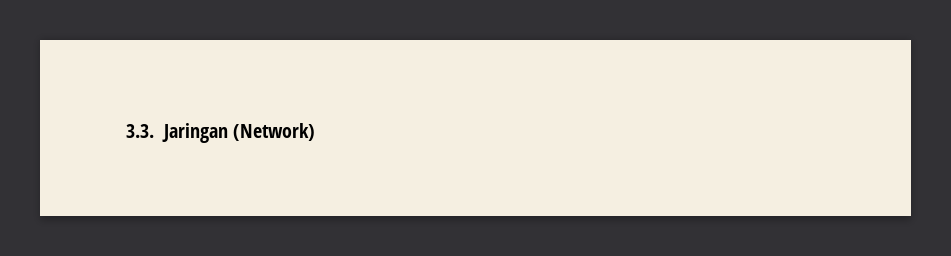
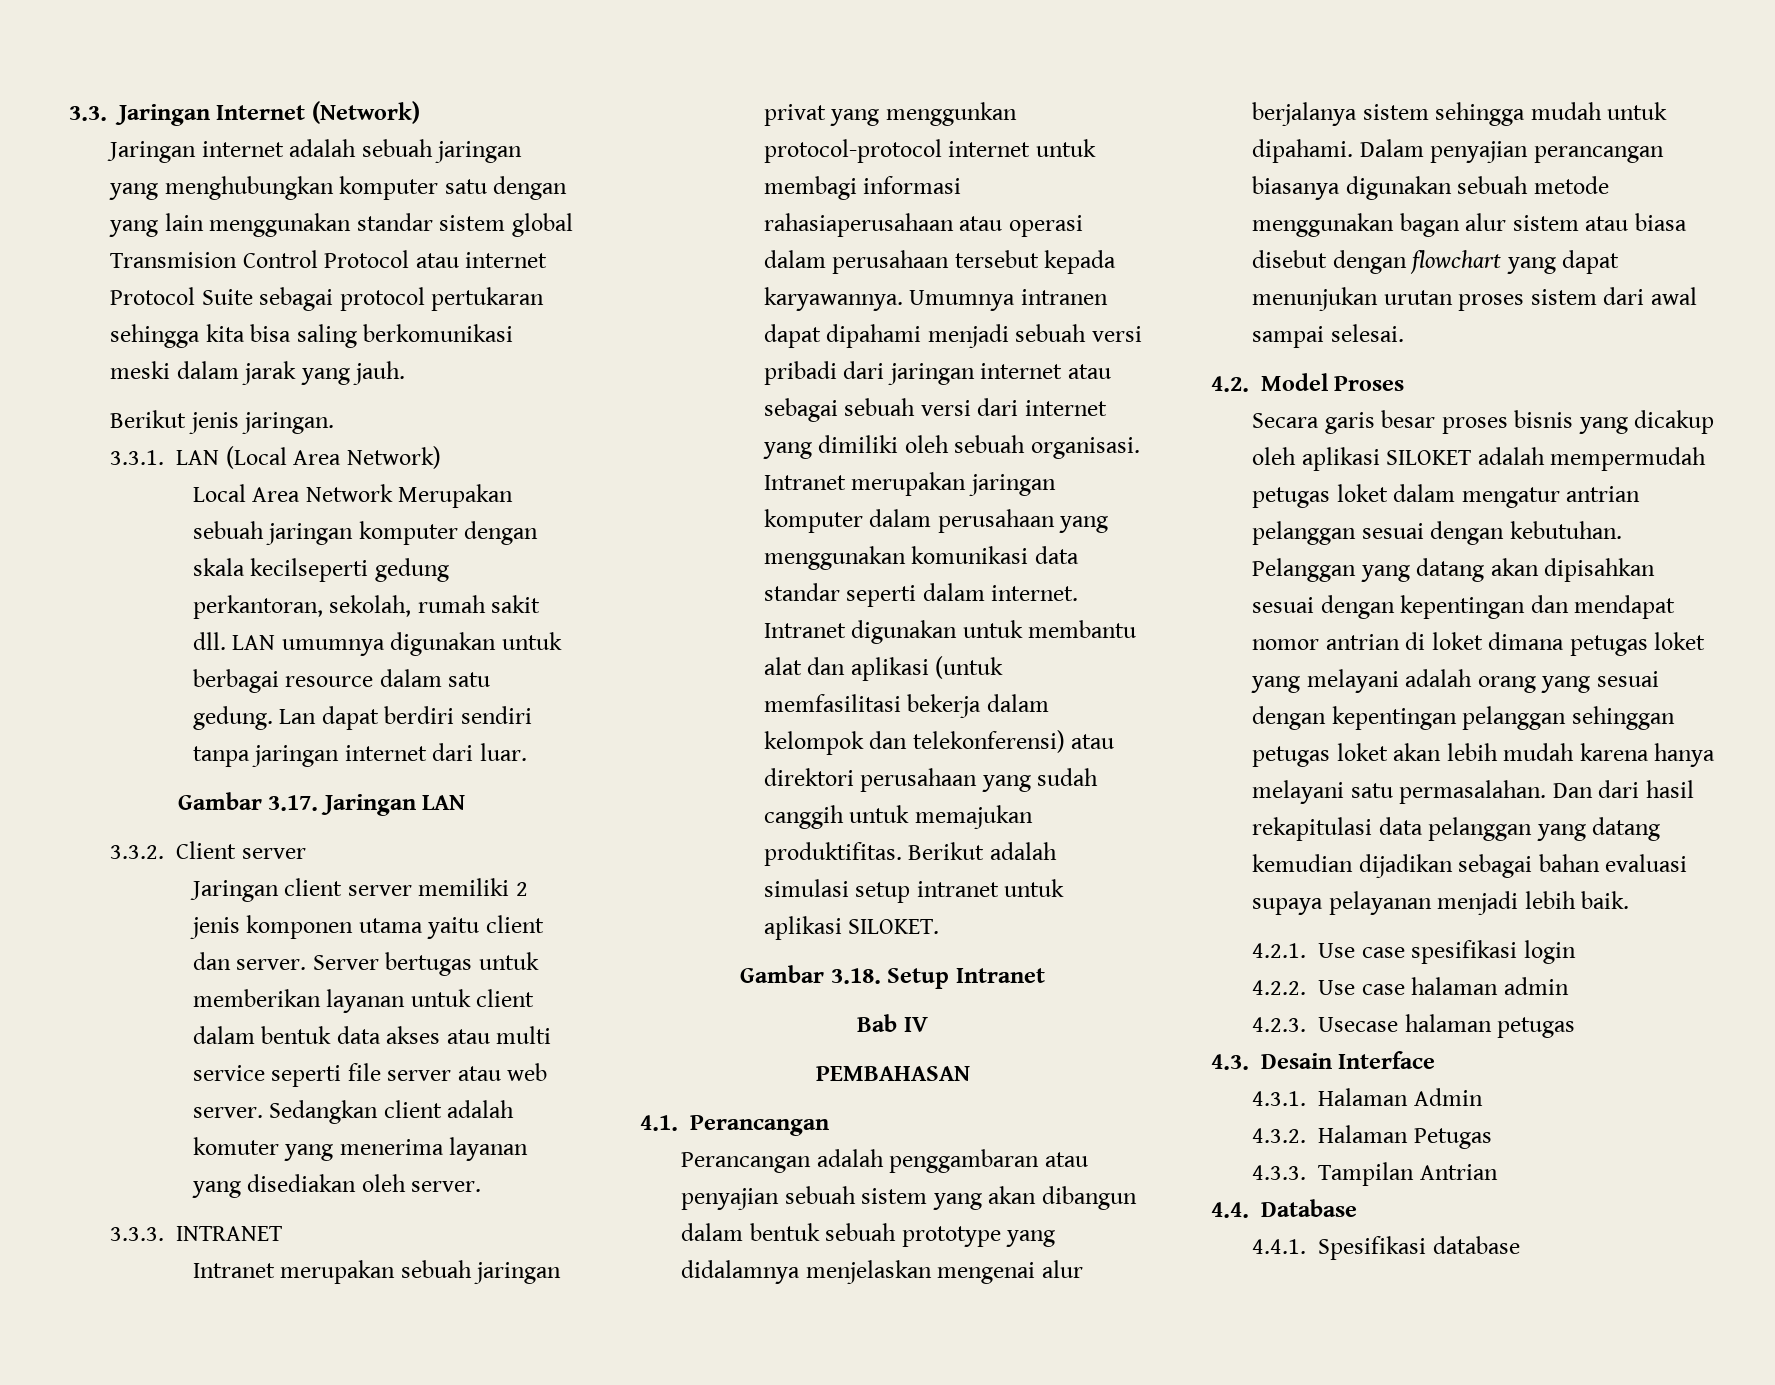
(228, 133) none -> [216,105,306,120] Internet
(316, 132) none -> [107,139,523,163] [109,176,568,200] [109,213,573,237] [110,250,548,268] [110,287,545,311] [110,324,514,348] [110,361,406,385] [110,410,335,434] [110,446,441,469] [192,484,514,508] [192,521,539,545] [192,558,449,582] [192,595,541,619] [192,632,562,656] [192,669,491,693] [192,706,532,730] [192,743,527,767] [177,792,466,816] [110,841,306,859] [189,878,528,902] [189,915,544,939] [192,952,539,976] [192,989,535,1013] [192,1026,552,1044] [192,1063,548,1087] [192,1100,515,1124] [192,1137,529,1161] [191,1174,482,1198] [110,1226,283,1241] [192,1260,562,1284] [763,102,1017,126] [763,139,1096,163] [763,176,962,200] [763,213,1083,237] [763,250,1117,274] [763,287,1108,311] [763,324,1142,348] [763,361,1111,385] [763,398,1107,422] [762,435,1140,459] [763,472,1056,496] [763,509,1109,533] [763,546,1079,570] [763,583,1079,607] [763,620,1137,644] [763,656,1004,681] [763,694,1049,718] [763,730,1115,755] [763,768,1099,792] [763,805,1033,829] [763,842,1057,866] [763,879,1065,903] [763,916,940,940] [740,965,1045,989] [857,1014,928,1032] [815,1066,970,1081] [640,1115,829,1136] [681,1149,1088,1173] [681,1186,1137,1210] [681,1223,1056,1247] [681,1260,1083,1284] [1252,102,1668,126] [1252,139,1664,163] [1252,176,1609,200] [1252,213,1687,237] [1252,250,1620,274] [1252,287,1697,311] [1252,324,1404,348] [1211,373,1405,392] [1252,410,1715,434] [1252,447,1707,471] [1252,484,1641,508] [1252,521,1622,545] [1252,558,1656,582] [1252,595,1676,619] [1252,632,1706,656] [1251,669,1659,693] [1252,706,1675,730] [1252,743,1716,767] [1252,780,1694,804] [1252,817,1661,841] [1252,854,1688,878] [1252,891,1630,915] [1252,940,1576,964] [1252,977,1569,995] [1252,1014,1576,1038] [1211,1051,1436,1070] [1252,1088,1483,1106] [1252,1125,1492,1149] [1252,1162,1498,1186] [1211,1199,1357,1218] [1252,1236,1520,1260] // Jaringan internet adalah sebuah jaringan yang menghubungkan komputer satu dengan yang lain menggunakan standar sistem global Transmision Control Protocol atau internet Protocol Suite sebagai protocol pertukaran sehingga kita bisa saling berkomunikasi meski dalam jarak yang jauh. // Berikut jenis jaringan. // 3.3.1. LAN (Local Area Network) // Local Area Network Merupakan sebuah jaringan komputer dengan skala kecilseperti gedung perkantoran, sekolah, rumah sakit dll. LAN umumnya digunakan untuk berbagai resource dalam satu gedung. Lan dapat berdiri sendiri tanpa jaringan internet dari luar. // Gambar 3.17. Jaringan LAN // 3.3.2. Client server // Jaringan client server memiliki 2 jenis komponen utama yaitu client dan server. Server bertugas untuk memberikan layanan untuk client dalam bentuk data akses atau multi service seperti file server atau web server. Sedangkan client adalah komuter yang menerima layanan yang disediakan oleh server. // 3.3.3. INTRANET // Intranet merupakan sebuah jaringan privat yang menggunkan protocol-protocol internet untuk membagi informasi rahasiaperusahaan atau operasi dalam perusahaan tersebut kepada karyawannya. Umumnya intranen dapat dipahami menjadi sebuah versi pribadi dari jaringan internet atau sebagai sebuah versi dari internet yang dimiliki oleh sebuah organisasi. Intranet merupakan jaringan komputer dalam perusahaan yang menggunakan komunikasi data standar seperti dalam internet. Intranet digunakan untuk membantu alat dan aplikasi (untuk memfasilitasi bekerja dalam kelompok dan telekonferensi) atau direktori perusahaan yang sudah canggih untuk memajukan produktifitas. Berikut adalah simulasi setup intranet untuk aplikasi SILOKET. // Gambar 3.18. Setup Intranet // Bab IV // PEMBAHASAN // 4.1. Perancangan // Perancangan adalah penggambaran atau penyajian sebuah sistem yang akan dibangun dalam bentuk sebuah prototype yang didalamnya menjelaskan mengenai alur berjalanya sistem sehingga mudah untuk dipahami. Dalam penyajian perancangan biasanya digunakan sebuah metode menggunakan bagan alur sistem atau biasa disebut dengan flowchart yang dapat menunjukan urutan proses sistem dari awal sampai selesai. // 4.2. Model Proses // Secara garis besar proses bisnis yang dicakup oleh aplikasi SILOKET adalah mempermudah petugas loket dalam mengatur antrian pelanggan sesuai dengan kebutuhan. Pelanggan yang datang akan dipisahkan sesuai dengan kepentingan dan mendapat nomor antrian di loket dimana petugas loket yang melayani adalah orang yang sesuai dengan kepentingan pelanggan sehinggan petugas loket akan lebih mudah karena hanya melayani satu permasalahan. Dan dari hasil rekapitulasi data pelanggan yang datang kemudian dijadikan sebagai bahan evaluasi supaya pelayanan menjadi lebih baik. // 4.2.1. Use case spesifikasi login // 4.2.2. Use case halaman admin // 4.2.3. Usecase halaman petugas // 4.3. Desain Interface // 4.3.1. Halaman Admin // 4.3.2. Halaman Petugas // 4.3.3. Tampilan Antrian // 4.4. Database // 4.4.1. Spesifikasi database

